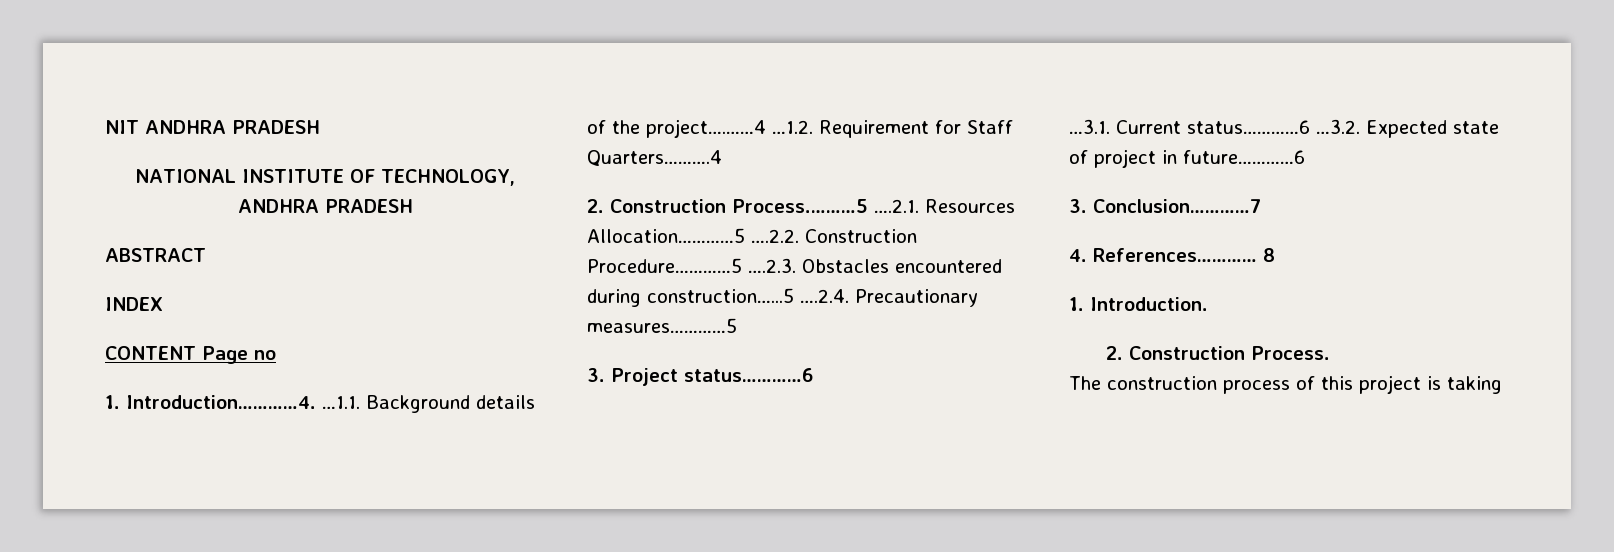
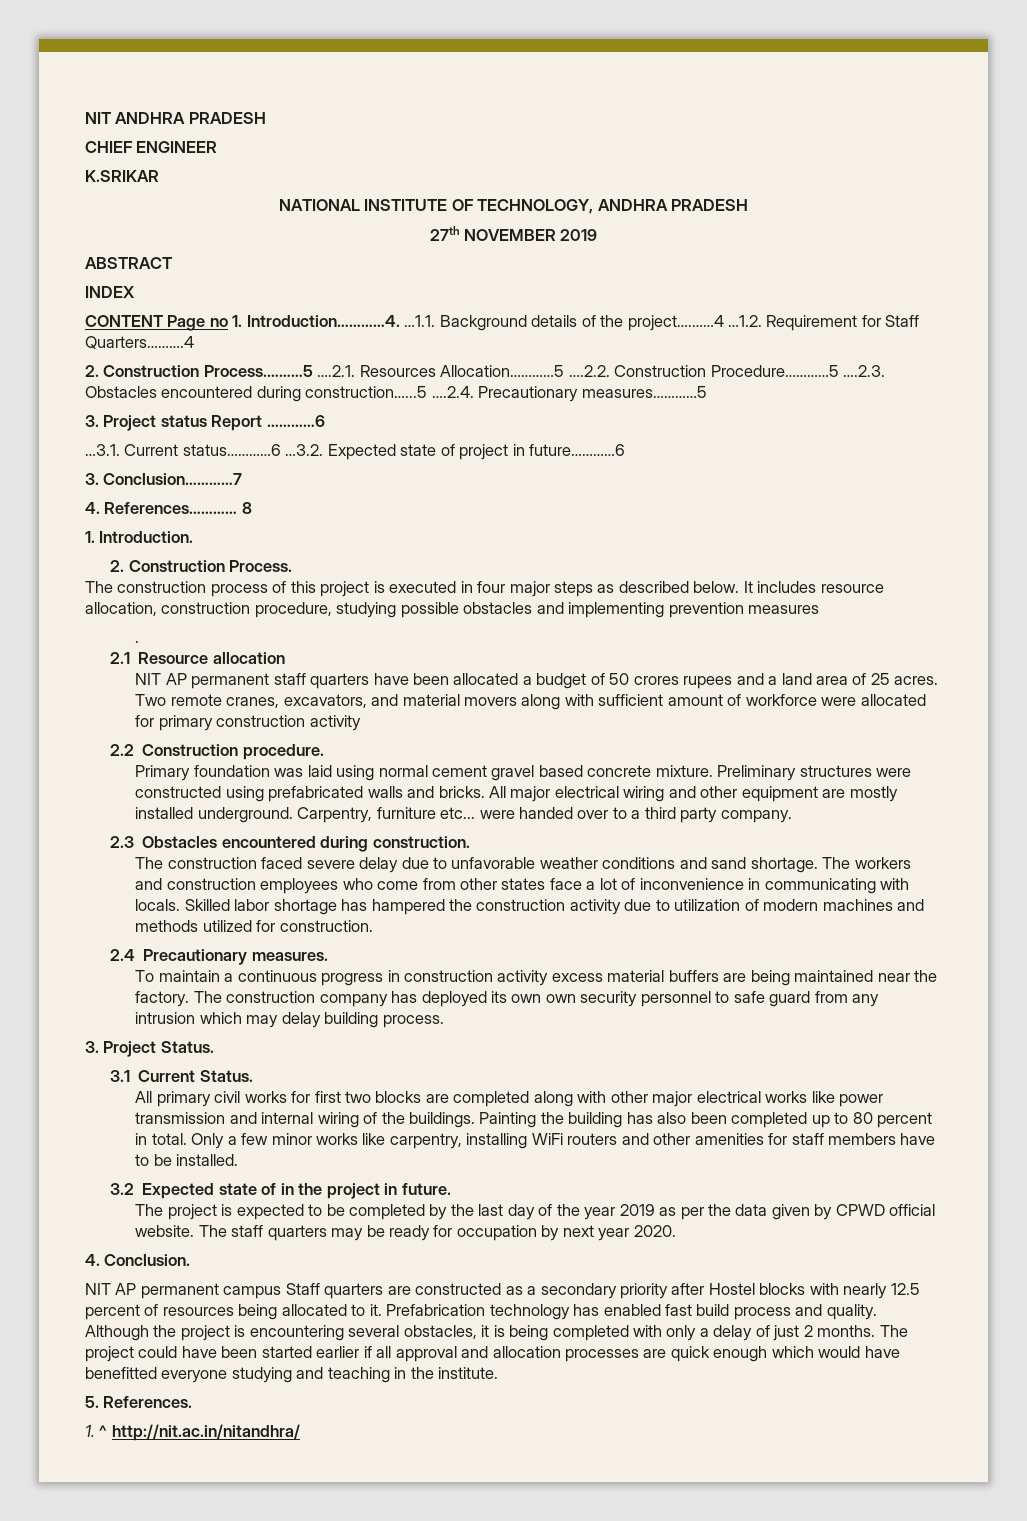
(320, 127) none -> [85,141,218,153] [85,170,159,182] // CHIEF ENGINEER // K.SRIKAR
(413, 206) none -> [429,226,598,241] // 27th NOVEMBER 2019
(276, 355) // -> (228, 322) none
[684,368,813,382] status…………6 -> [160,415,325,431] status Report …………6
[1447,376,1502,394] taking -> [389,581,884,597] [85,602,820,618] [135,641,140,643] [110,652,285,664] [135,673,939,689] [135,694,926,710] [135,715,361,731] [110,744,324,760] [135,765,912,781] [135,786,898,802] [135,807,792,823] [110,836,470,852] [135,857,911,873] [135,878,910,894] [135,899,925,915] [135,920,373,932] [110,949,328,965] [135,970,938,986] [135,991,880,1007] [135,1012,444,1028] [85,1041,214,1057] [110,1070,253,1082] [135,1091,883,1107] [135,1112,932,1128] [135,1133,936,1149] [135,1154,239,1166] [110,1183,451,1199] [135,1204,936,1220] [135,1225,676,1241] [85,1254,191,1266] [85,1283,920,1299] [85,1304,877,1320] [85,1325,908,1341] [85,1346,900,1362] [85,1367,499,1383] [85,1396,193,1408] [85,1424,300,1441] executed in four major steps as described below. It includes resource allocation, construction procedure, studying possible obstacles and implementing prevention measures // . // 2.1 Resource allocation // NIT AP permanent staff quarters have been allocated a budget of 50 crores rupees and a land area of 25 acres. Two remote cranes, excavators, and material movers along with sufficient amount of workforce were allocated for primary construction activity // 2.2 Construction procedure. // Primary foundation was laid using normal cement gravel based concrete mixture. Preliminary structures were constructed using prefabricated walls and bricks. All major electrical wiring and other equipment are mostly installed underground. Carpentry, furniture etc... were handed over to a third party company. // 2.3 Obstacles encountered during construction. // The construction faced severe delay due to unfavorable weather conditions and sand shortage. The workers and construction employees who come from other states face a lot of inconvenience in communicating with locals. Skilled labor shortage has hampered the construction activity due to utilization of modern machines and methods utilized for construction. // 2.4 Precautionary measures. // To maintain a continuous progress in construction activity excess material buffers are being maintained near the factory. The construction company has deployed its own own security personnel to safe guard from any intrusion which may delay building process. // 3. Project Status. // 3.1 Current Status. // All primary civil works for first two blocks are completed along with other major electrical works like power transmission and internal wiring of the buildings. Painting the building has also been completed up to 80 percent in total. Only a few minor works like carpentry, installing WiFi routers and other amenities for staff members have to be installed. // 3.2 Expected state of in the project in future. // The project is expected to be completed by the last day of the year 2019 as per the data given by CPWD official website. The staff quarters may be ready for occupation by next year 2020. // 4. Conclusion. // NIT AP permanent campus Staff quarters are constructed as a secondary priority after Hostel blocks with nearly 12.5 percent of resources being allocated to it. Prefabrication technology has enabled fast build process and quality. Although the project is encountering several obstacles, it is being completed with only a delay of just 2 months. The project could have been started earlier if all approval and allocation processes are quick enough which would have benefitted everyone studying and teaching in the institute. // 5. References. // 1. ^ http://nit.ac.in/nitandhra/

